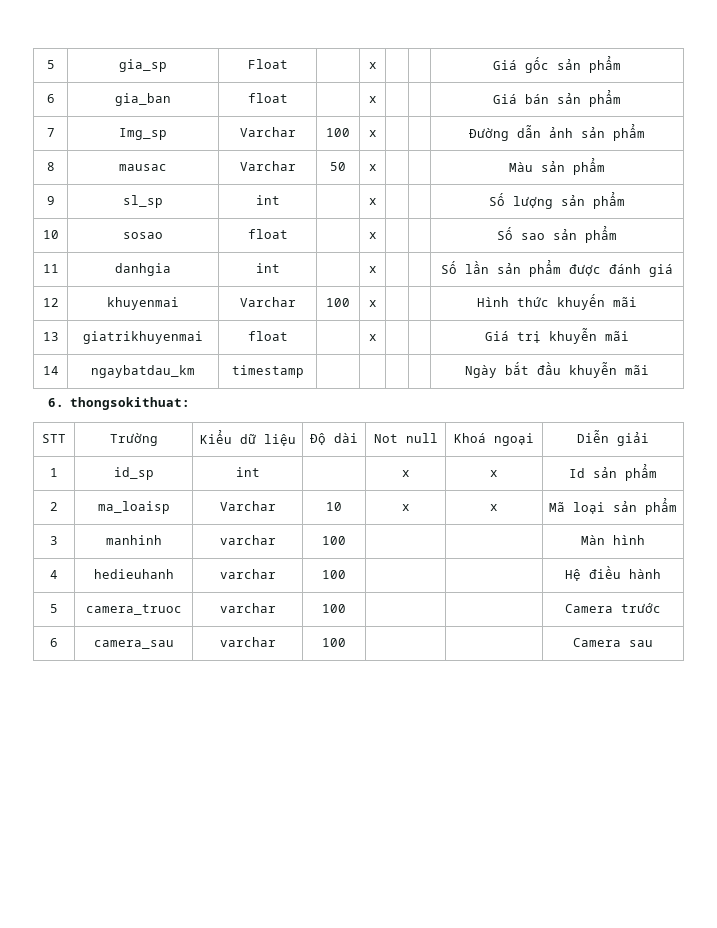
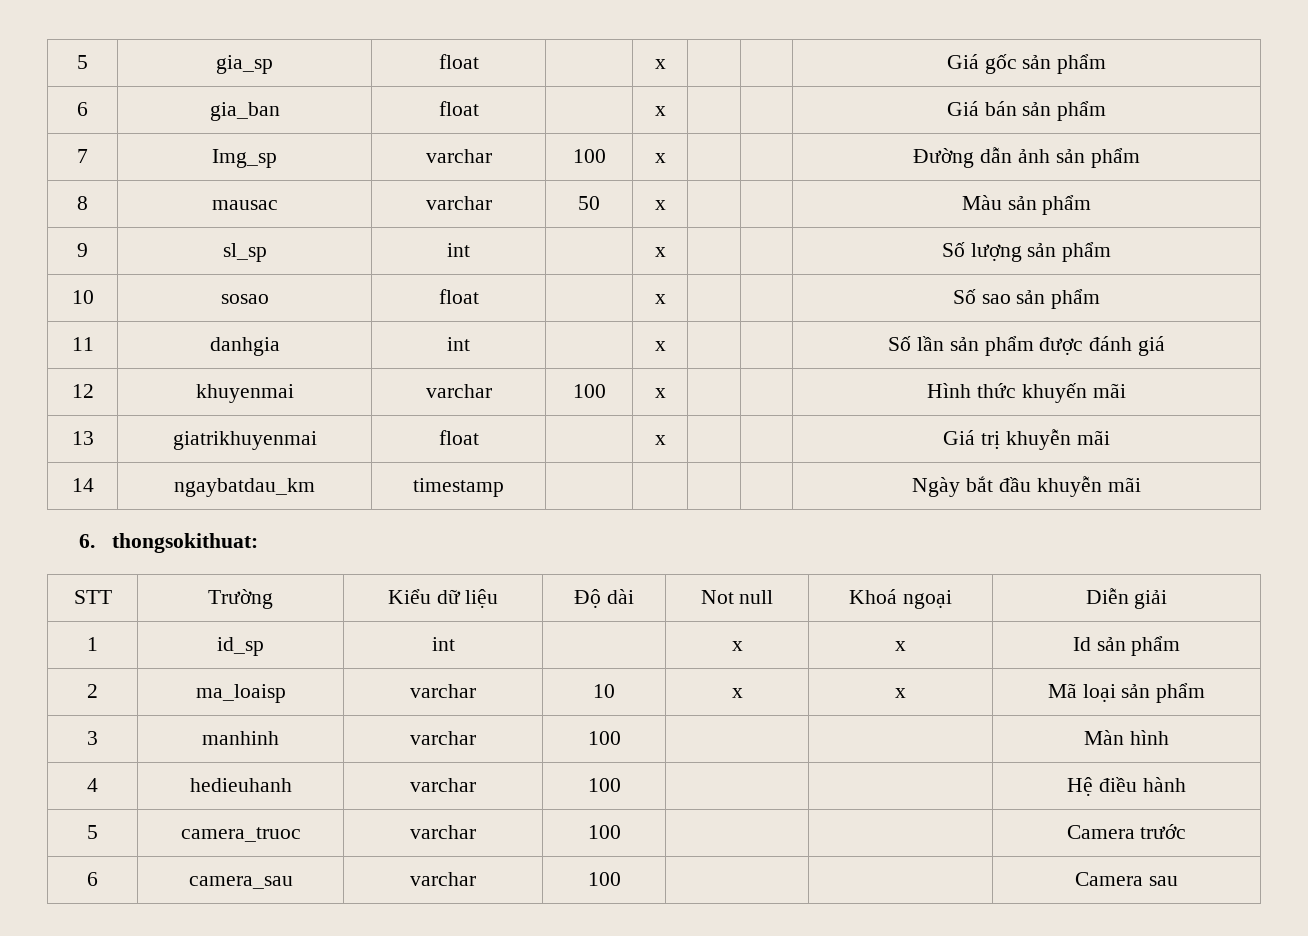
[247,59,288,69] Float -> [438,54,479,69] float
[239,127,296,137] Varchar -> [425,149,492,163] varchar
[239,161,296,171] Varchar -> [425,196,492,210] varchar
[239,297,296,307] Varchar -> [425,384,492,398] varchar
[219,501,276,511] Varchar -> [410,684,476,698] varchar

